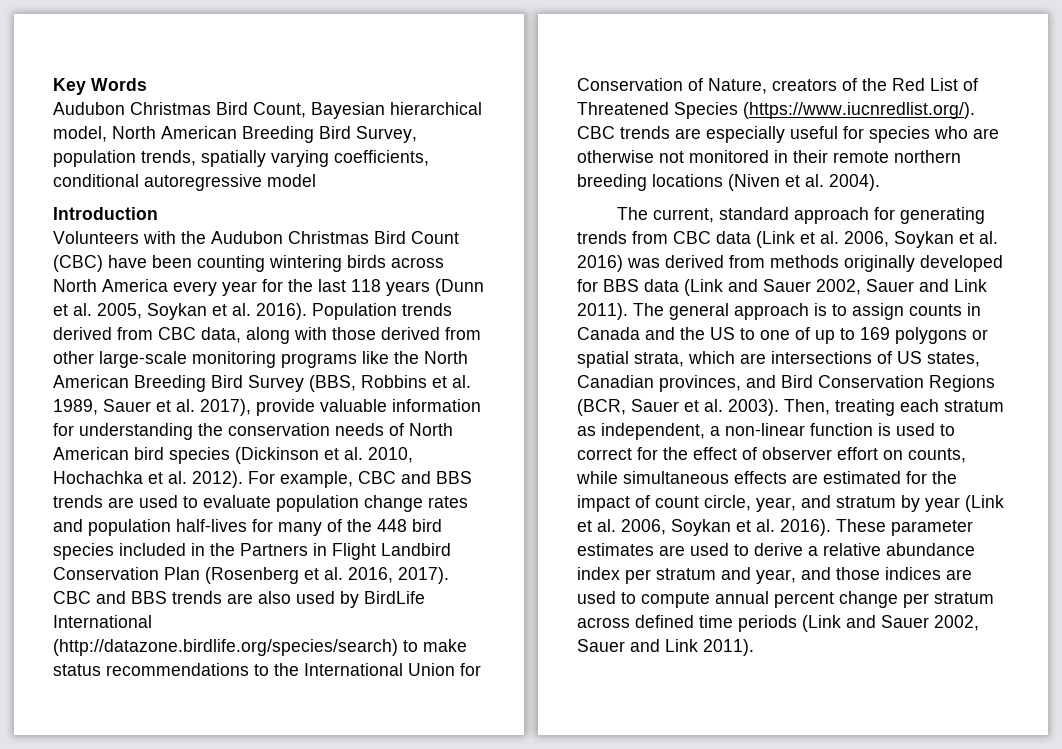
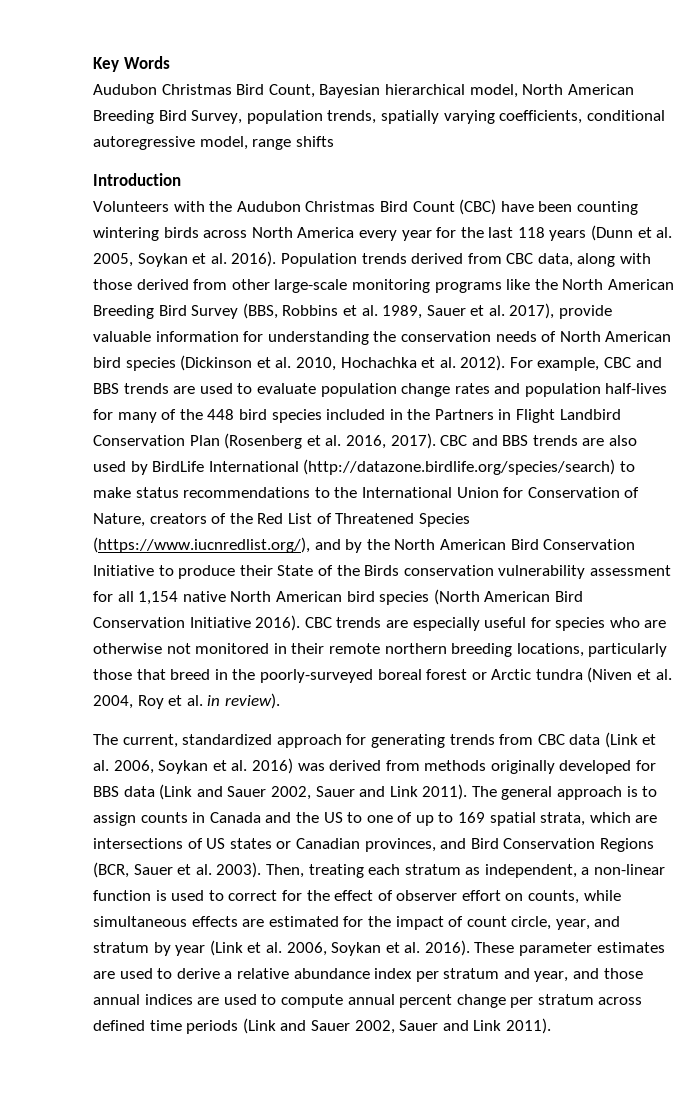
[267,174,316,187] model -> [199,136,334,150] model, range shifts
[743,102,975,119] (https://www.iucnredlist.org/). -> [93,537,636,553] [93,565,671,579] [93,589,583,605] [93,615,301,631] (https://www.iucnredlist.org/), and by the North American Bird Conservation Initiative to produce their State of the Birds conservation vulnerability assessment for all 1,154 native North American bird species (North American Bird Conservation Initiative 2016).
[652,174,880,191] locations (Niven et al. 2004). -> [516,643,668,657] [93,667,672,683] [93,693,280,709] locations, particularly those that breed in the poorly-surveyed boreal forest or Arctic tundra (Niven et al. 2004, Roy et al. in review).
[719,207,790,220] standard -> [182,734,273,745] standardized
[895,327,988,344] polygons or -> (486, 817) none
[927,352,980,367] states, -> [229,838,292,849] states or
(880, 573) none -> [93,994,140,1005] annual

